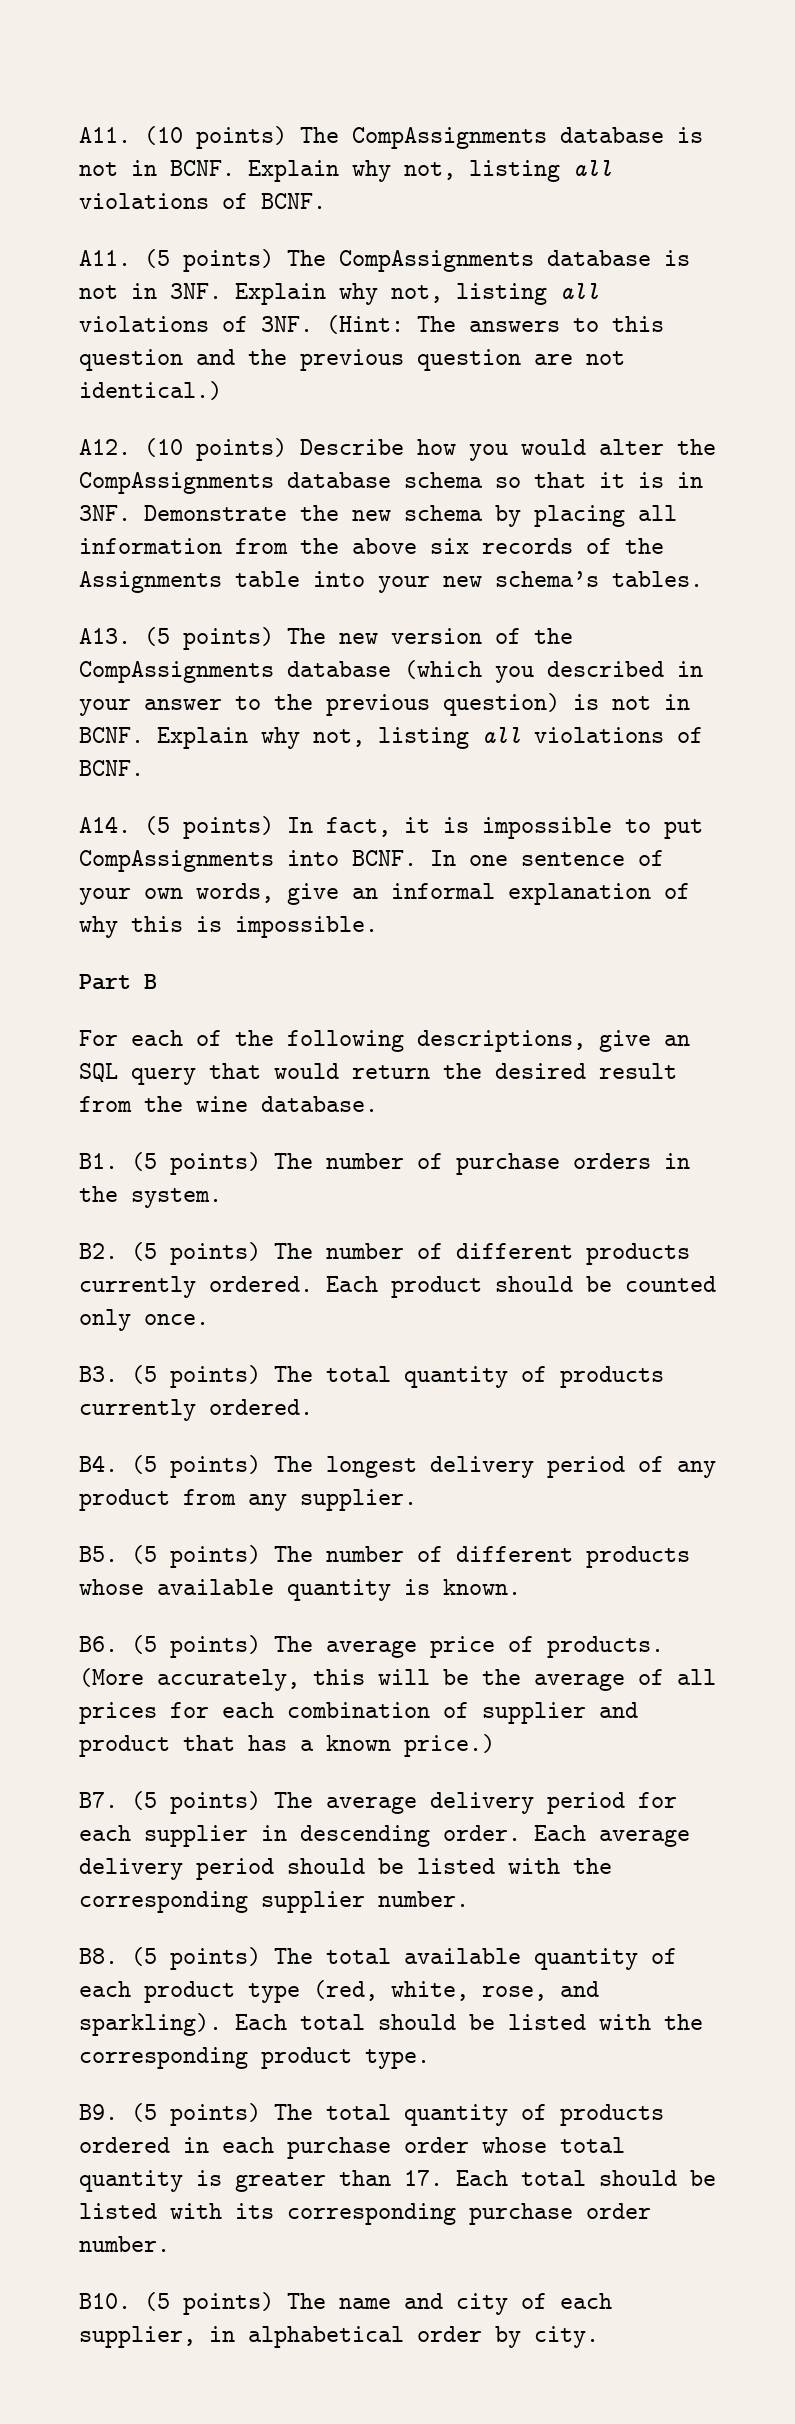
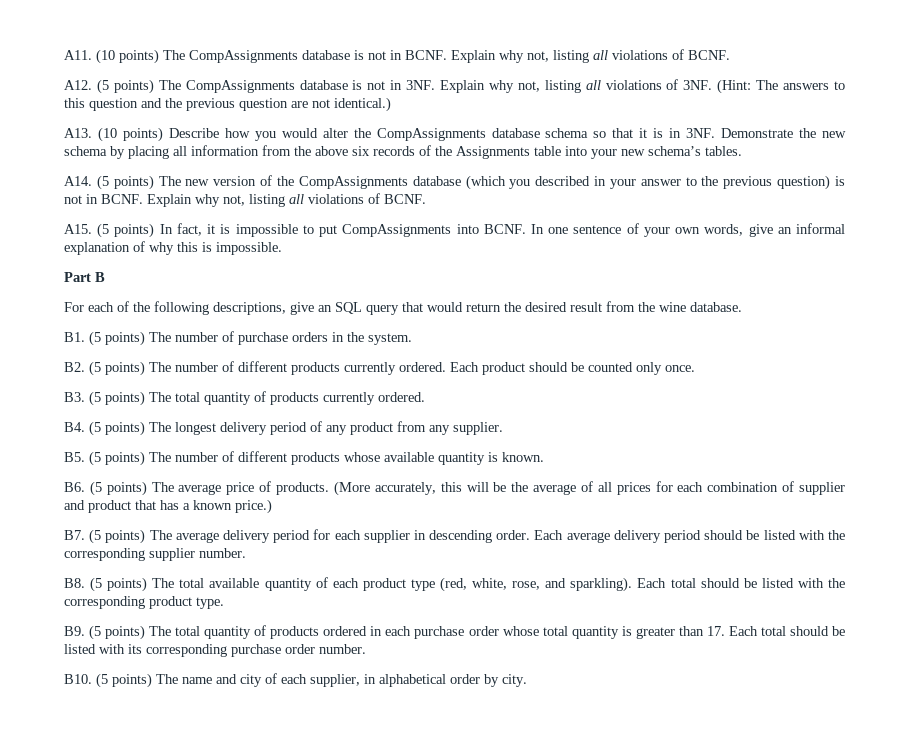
[79,250,131,266] A11. -> [64,80,92,90] A12.
[79,439,131,455] A12. -> [64,128,92,138] A13.
[79,628,131,644] A13. -> [64,176,92,186] A14.
[79,816,131,833] A14. -> [64,224,92,234] A15.

